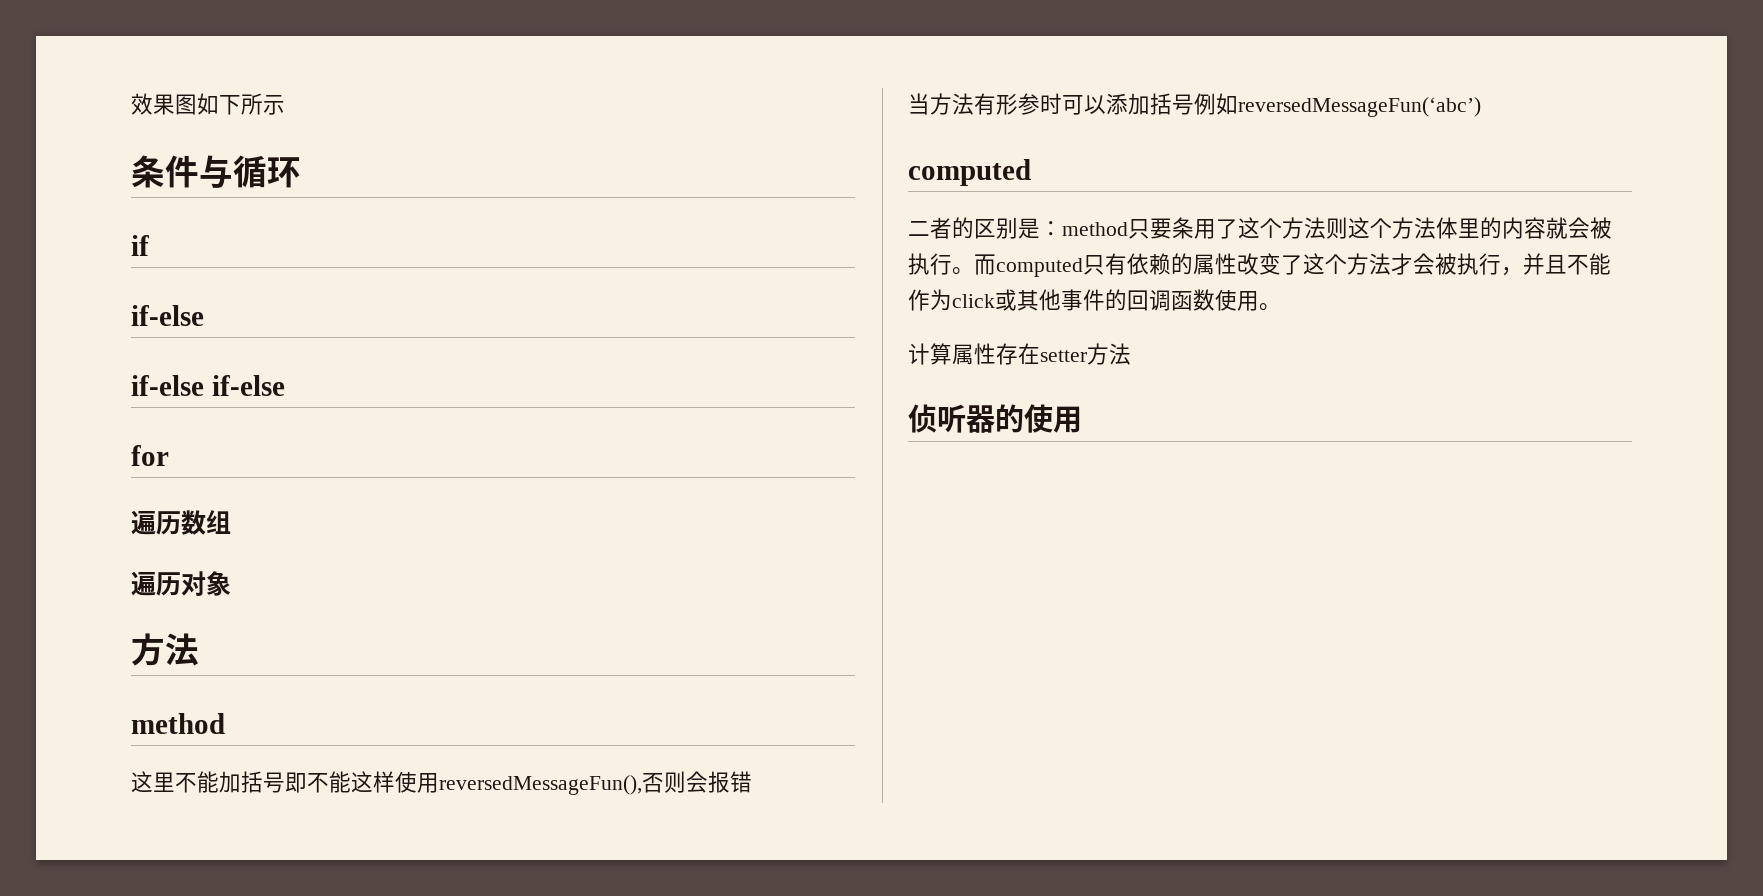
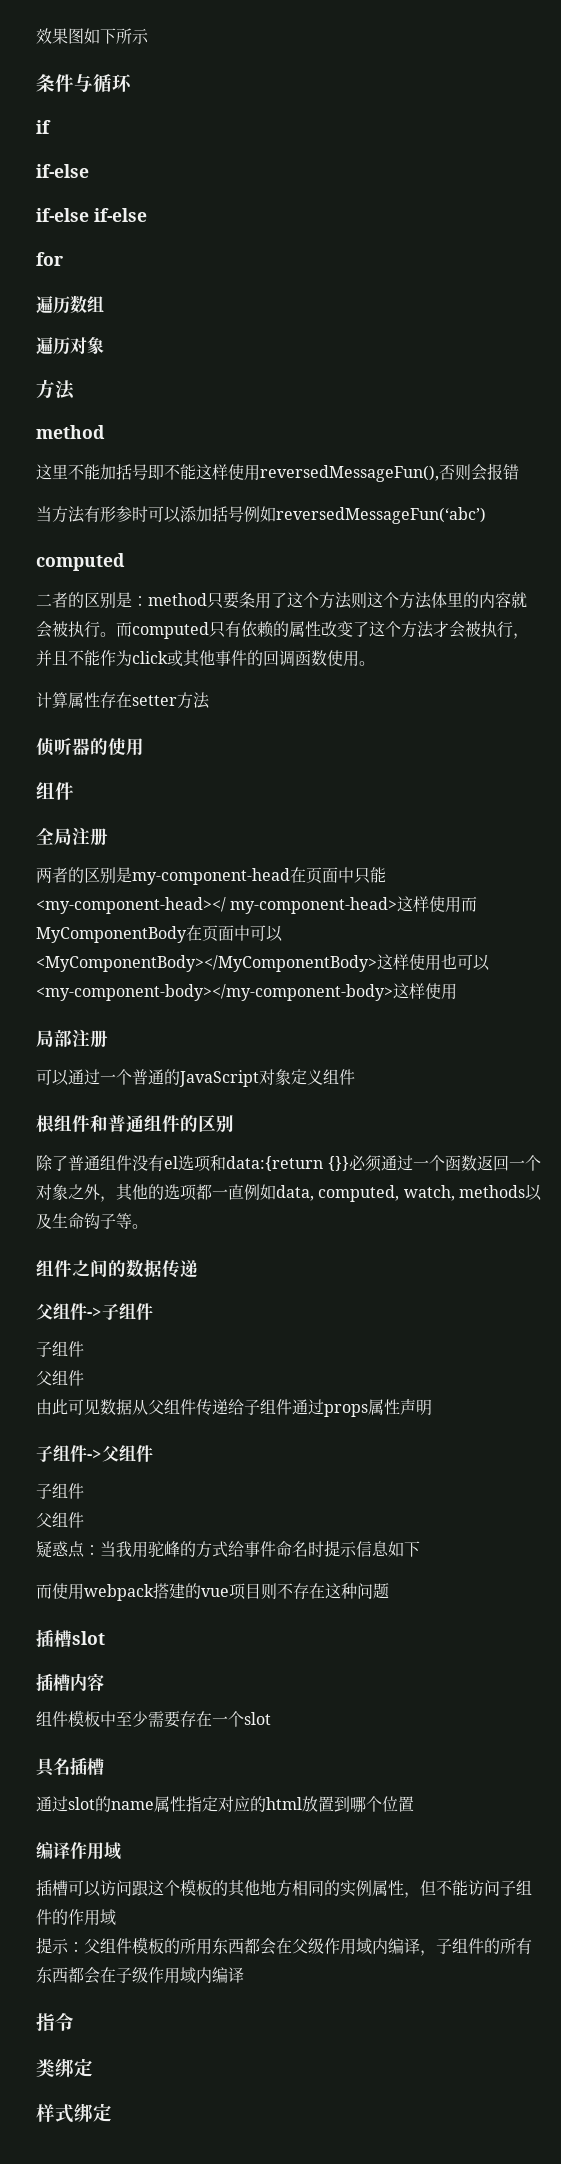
(1082, 419) none -> [36,782,74,800] [36,827,108,846] [36,867,386,885] [36,896,478,914] [36,925,283,943] [36,953,490,972] [36,983,457,1001] [36,1029,108,1048] [36,1069,355,1087] [36,1115,234,1133] [36,1155,541,1172] [36,1184,542,1202] [36,1213,148,1229] [36,1259,198,1278] [36,1303,153,1320] [36,1341,84,1357] [36,1370,84,1386] [36,1398,432,1417] [36,1445,153,1462] [36,1483,84,1499] [36,1512,84,1528] [36,1540,420,1558] [36,1583,389,1601] [36,1629,105,1647] [36,1673,104,1691] [36,1710,271,1728] [36,1757,104,1777] [36,1796,414,1813] [36,1842,121,1860] [36,1879,532,1898] [36,1909,116,1926] [36,1937,532,1956] [36,1967,244,1984] [36,2013,74,2031] [36,2058,93,2077] [36,2103,112,2123] // 组件 // 全局注册 // 两者的区别是my-component-head在页面中只能<my-component-head></ my-component-head>这样使用而MyComponentBody在页面中可以<MyComponentBody></MyComponentBody>这样使用也可以<my-component-body></my-component-body>这样使用 // 局部注册 // 可以通过一个普通的JavaScript对象定义组件 // 根组件和普通组件的区别 // 除了普通组件没有el选项和data:{return {}}必须通过一个函数返回一个对象之外，其他的选项都一直例如data, computed, watch, methods以及生命钩子等。 // 组件之间的数据传递 // 父组件->子组件 // 子组件 // 父组件 // 由此可见数据从父组件传递给子组件通过props属性声明 // 子组件->父组件 // 子组件 // 父组件 // 疑惑点：当我用驼峰的方式给事件命名时提示信息如下 // 而使用webpack搭建的vue项目则不存在这种问题 // 插槽slot // 插槽内容 // 组件模板中至少需要存在一个slot // 具名插槽 // 通过slot的name属性指定对应的html放置到哪个位置 // 编译作用域 // 插槽可以访问跟这个模板的其他地方相同的实例属性，但不能访问子组件的作用域 // 提示：父组件模板的所用东西都会在父级作用域内编译，子组件的所有东西都会在子级作用域内编译 // 指令 // 类绑定 // 样式绑定

